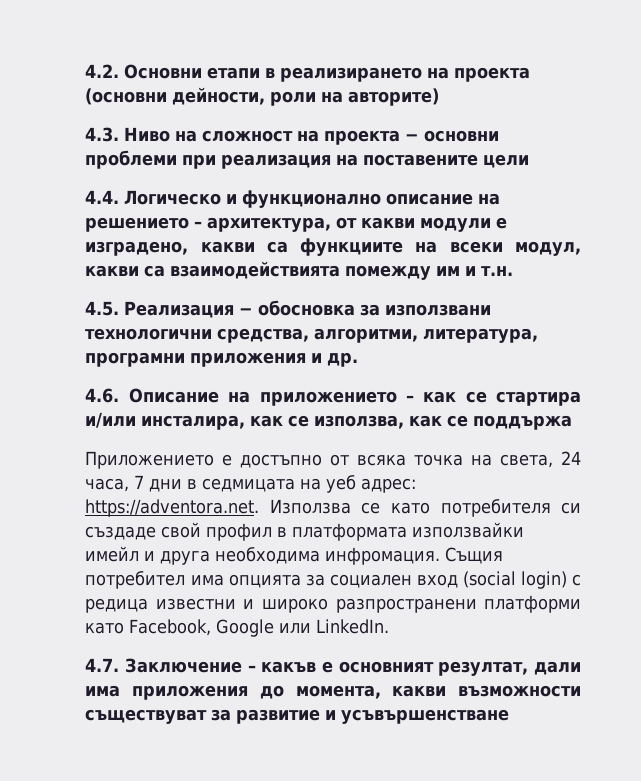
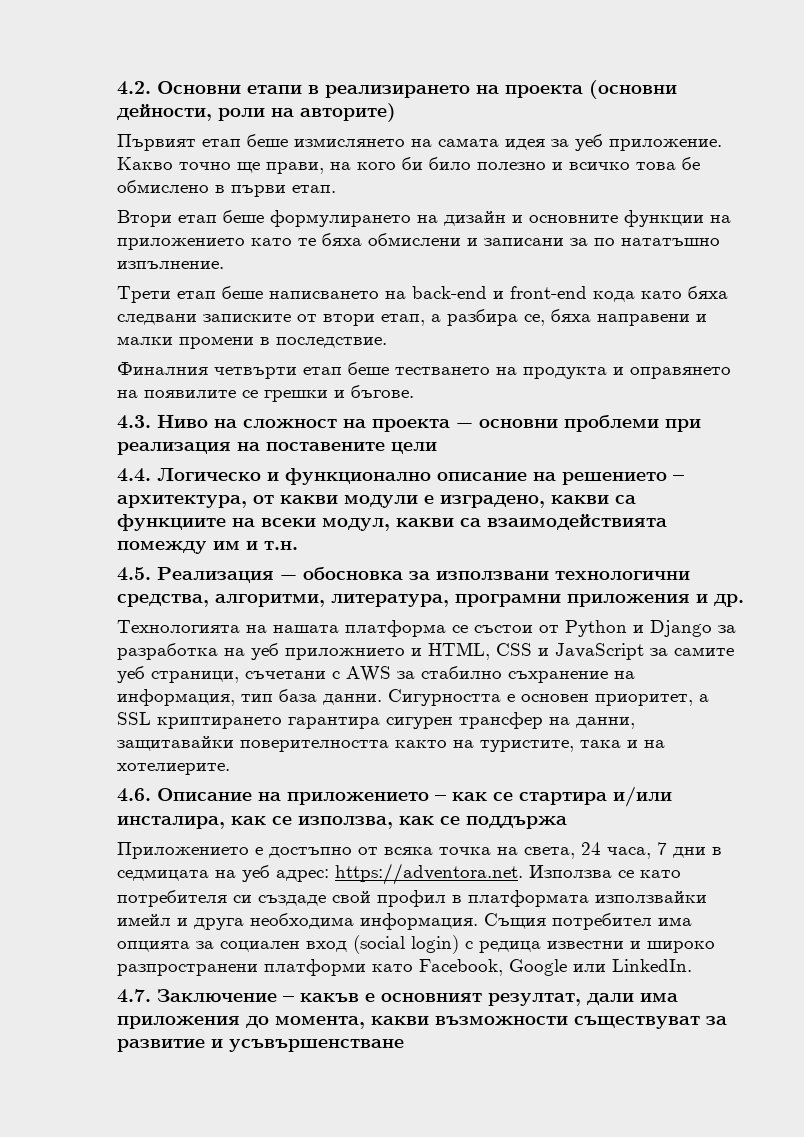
(440, 97) none -> [116,134,722,151] [116,157,700,174] [116,180,336,197] [116,210,731,227] [116,233,720,250] [116,261,224,269] [116,286,728,303] [116,309,707,326] [116,336,387,349] [116,362,731,379] [116,385,414,402] // Първият етап беше измислянето на самата идея за уеб приложение. Какво точно ще прави, на кого би било полезно и всичко това бе обмислено в първи етап. // Втори етап беше формулирането на дизайн и основните функции на приложението като те бяха обмислени и записани за по нататъшно изпълнение. // Трети етап беше написването на back-end и front-end кода като бяха следвани записките от втори етап, а разбира се, бяха направени и малки промени в последствие. // Финалния четвърти етап беше тестването на продукта и оправянето на появилите се грешки и бъгове.
(359, 359) none -> [116,620,736,637] [116,642,734,660] [116,666,635,683] [116,689,709,706] [116,712,635,729] [116,736,665,752] [116,763,230,775] // Технологията на нашата платформа се състои от Python и Django за разработка на уеб приложнието и HTML, CSS и JavaScript за самите уеб страници, съчетани с AWS за стабилно съхранение на информация, тип база данни. Сигурността е основен приоритет, а SSL криптирането гарантира сигурен трансфер на данни, защитавайки поверителността както на туристите, така и на хотелиерите.
[325,547,441,565] инфромация. -> [359,913,478,930] информация.

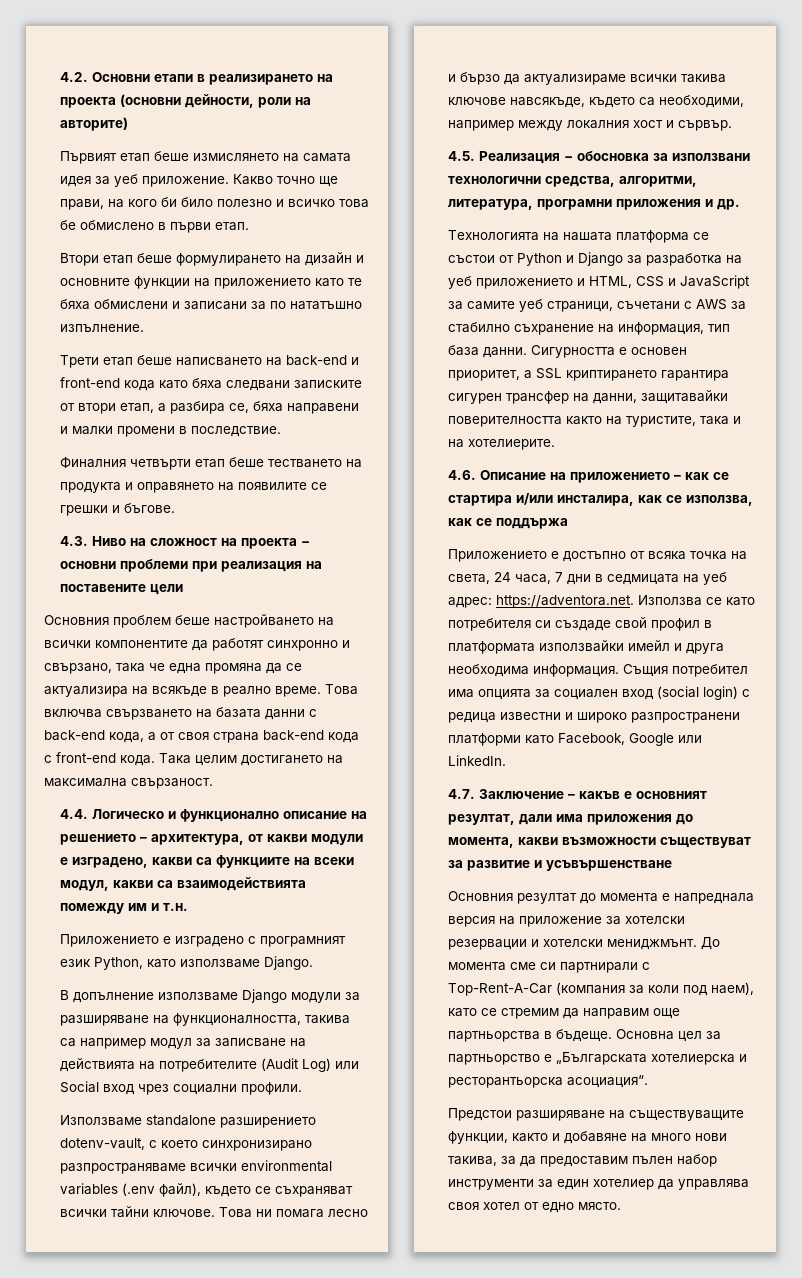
(437, 448) none -> [44,614,334,628] [44,638,350,651] [44,663,302,674] [44,684,358,697] [44,707,317,720] [44,730,359,743] [44,752,343,766] [44,778,213,789] // Основния проблем беше настройването на всички компонентите да работят синхронно и свързано, така че една промяна да се актуализира на всякъде в реално време. Това включва свързването на базата данни с back-end кода, а от своя страна back-end кода с front-end кода. Така целим достигането на максимална свързаност.
(298, 545) none -> [60,934,347,947] [60,956,314,970] [60,989,361,1003] [60,1013,351,1026] [60,1038,307,1049] [60,1058,360,1072] [60,1081,303,1095] [60,1115,317,1128] [60,1138,313,1151] [60,1160,333,1174] [60,1183,354,1197] [60,1206,369,1218] [448,72,727,85] [448,95,745,108] [448,120,733,131] // Приложението е изградено с програмният език Python, като използваме Django. // В допълнение използваме Django модули за разширяване на функционалността, такива са например модул за записване на действията на потребителите (Audit Log) или Social вход чрез социални профили. // Използваме standalone разширението dotenv-vault, с което синхронизирано разпространяваме всички environmental variables (.env файл), където се съхраняват всички тайни ключове. Това ни помага лесно и бързо да актуализираме всички такива ключове навсякъде, където са необходими, например между локалния хост и сървър.
[284,648,405,660] приложнието -> [476,278,574,289] приложението
(404, 1045) none -> [448,891,755,904] [448,916,686,927] [448,937,721,950] [448,962,651,973] [448,982,755,996] [448,1008,681,1019] [448,1029,722,1042] [448,1052,748,1065] [448,1075,649,1088] [448,1108,745,1121] [448,1131,728,1144] [448,1154,718,1167] [448,1179,750,1190] [448,1202,622,1213] // Основния резултат до момента е напреднала версия на приложение за хотелски резервации и хотелски мениджмънт. До момента сме си партнирали с Top-Rent-A-Car (компания за коли под наем), като се стремим да направим още партньорства в бъдеще. Основна цел за партньорство е „Българската хотелиерска и ресторантьорска асоциация“. // Предстои разширяване на съществуващите функции, както и добавяне на много нови такива, за да предоставим пълен набор инструменти за един хотелиер да управлява своя хотел от едно място.

